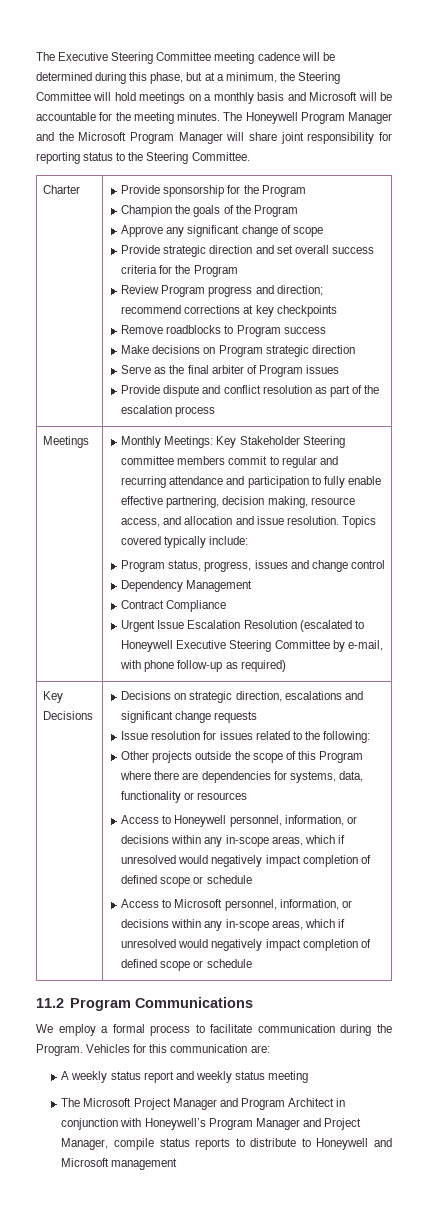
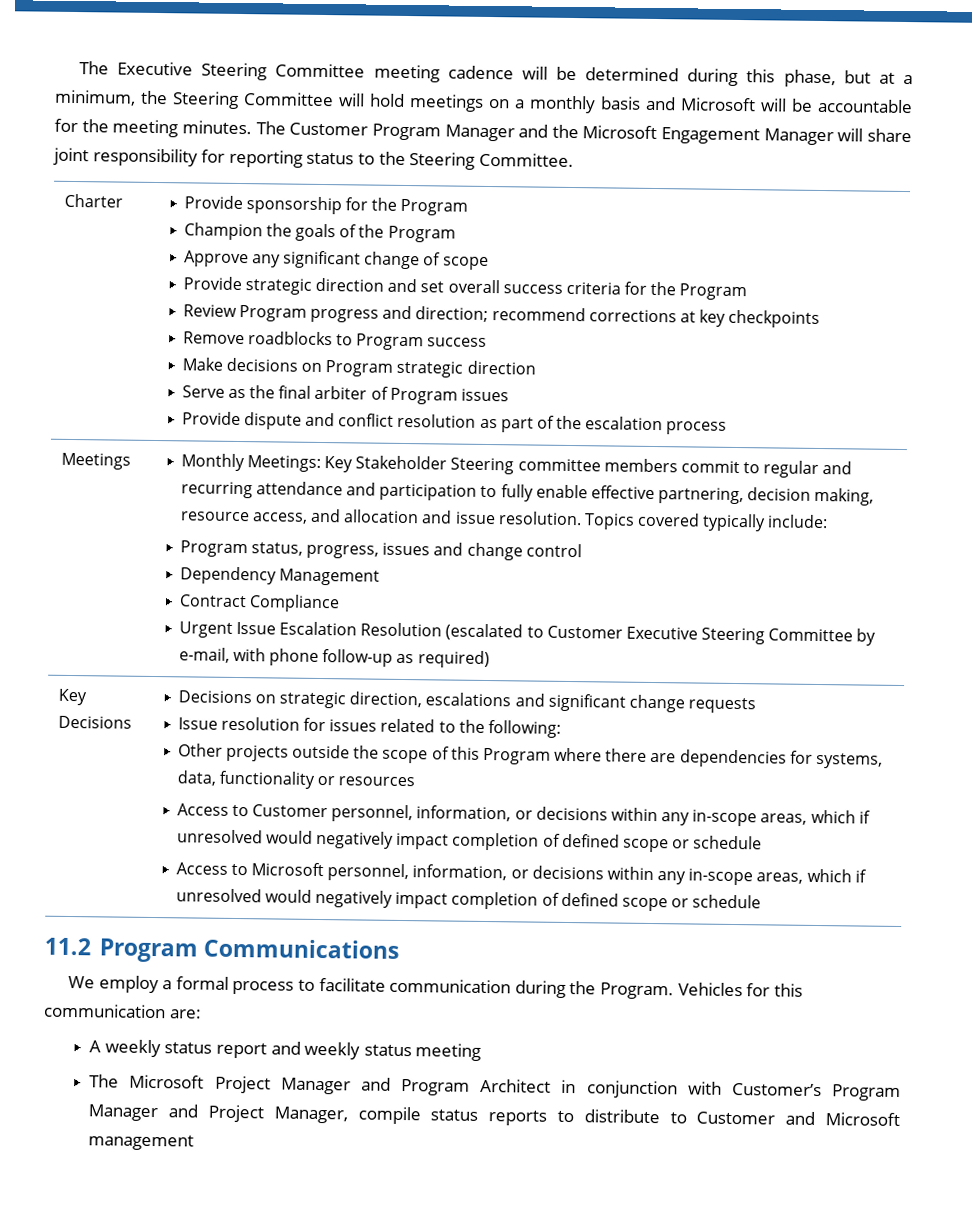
[245,112,298,124] Honeywell -> [289,122,369,136] Customer
[130,132,174,144] Program -> [661,127,761,145] Engagement
[121,640,174,652] Honeywell -> [546,625,623,639] Customer
[174,815,227,827] Honeywell -> [251,804,328,818] Customer
[144,1118,206,1130] Honeywell’s -> [731,1082,822,1097] Customer’s
[316,1138,369,1150] Honeywell -> [696,1111,776,1125] Customer

